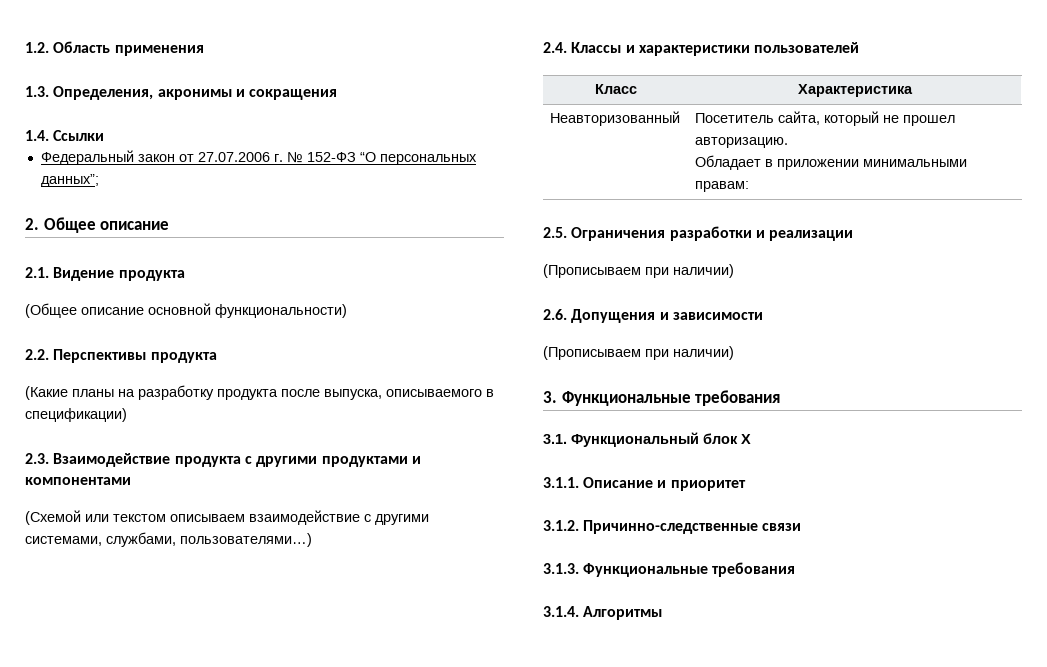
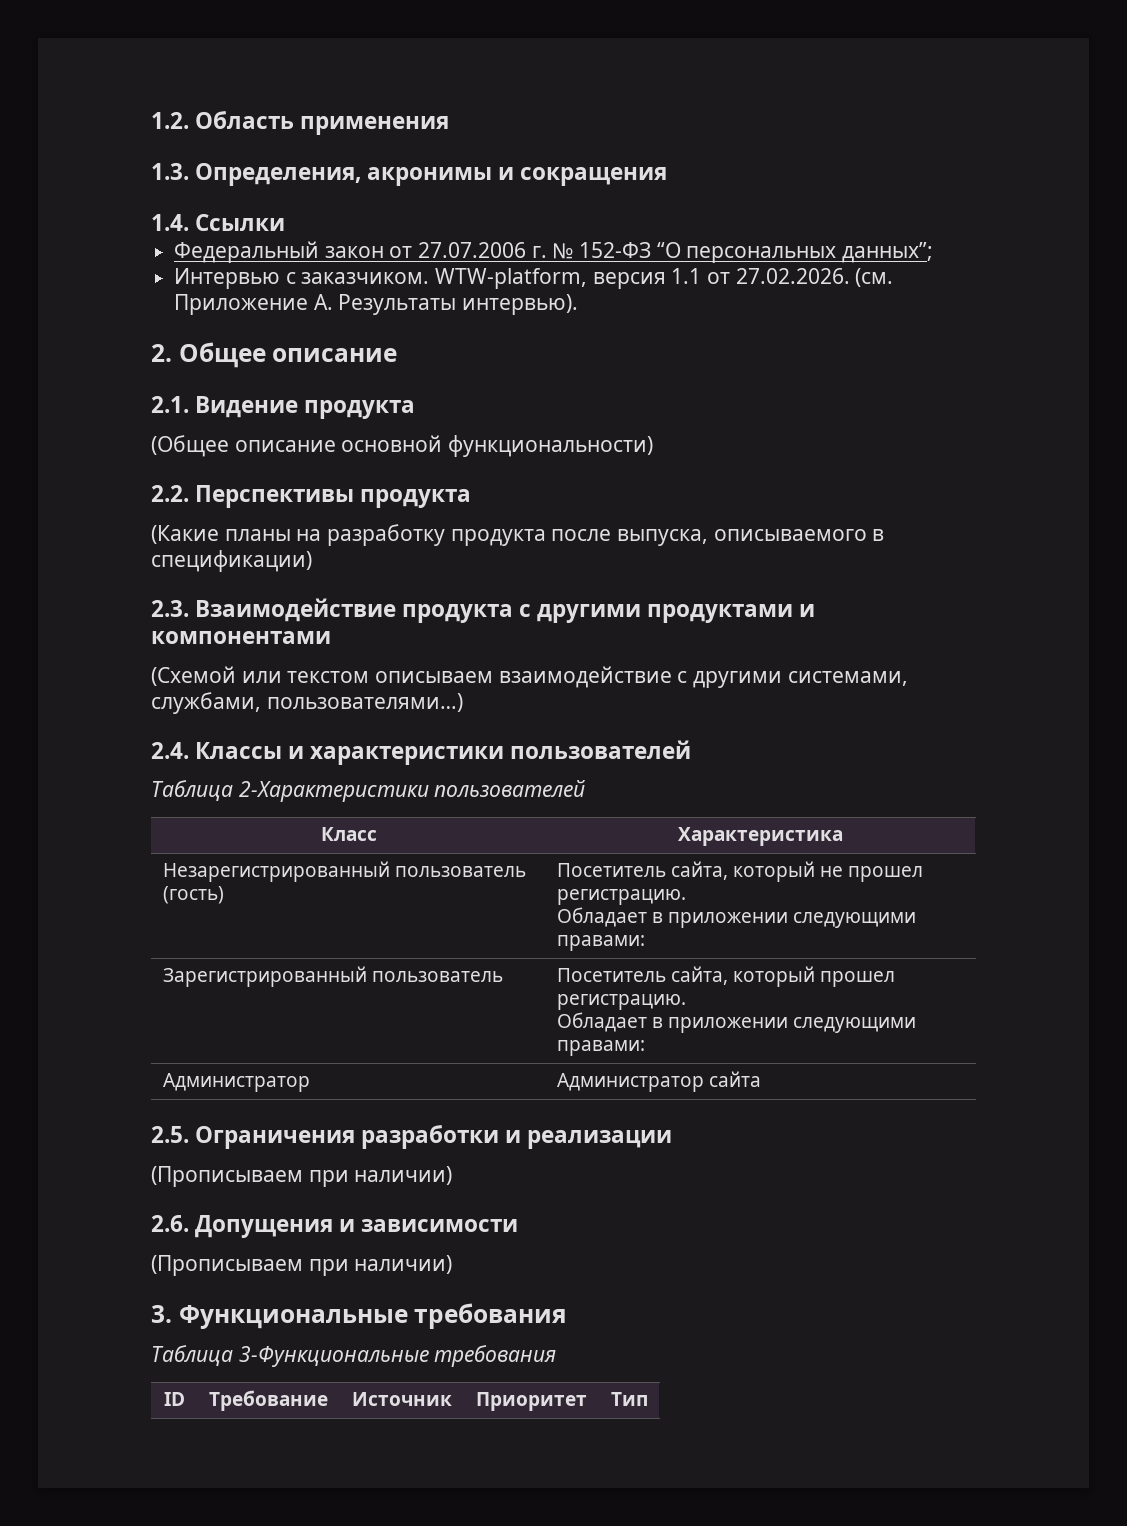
(99, 180) none -> [174,268,894,289] [174,294,579,315] // Интервью с заказчиком. WTW-platform, версия 1.1 от 27.02.2026. (см. Приложение A. Результаты интервью).
(860, 47) none -> [151,780,586,802] // Таблица 2-Характеристики пользователей
[550,111,681,126] Неавторизованный -> [162,861,526,882] [162,886,224,904] Незарегистрированный пользователь (гость)
[695,137,789,148] [695,155,968,170] [695,181,750,192] авторизацию. // Обладает в приложении минимальными правам: -> [556,889,686,905] [556,907,916,928] [556,935,645,951] [162,966,503,987] [556,966,895,987] [556,994,686,1010] [556,1012,916,1033] [556,1040,645,1056] [162,1073,310,1092] [556,1071,761,1092] регистрацию. // Обладает в приложении следующими правами: // Зарегистрированный пользователь | Посетитель сайта, который прошел регистрацию. // Обладает в приложении следующими правами: // Администратор | Администратор сайта
[543,432,751,447] [543,477,746,491] [543,520,802,534] [543,562,796,577] [543,606,663,620] 3.1. Функциональный блок X // 3.1.1. Описание и приоритет // 3.1.2. Причинно-следственные связи // 3.1.3. Функциональные требования // 3.1.4. Алгоритмы -> [151,1345,557,1367] [163,1392,185,1406] [208,1390,328,1411] [351,1392,452,1406] [475,1392,587,1411] [610,1392,648,1406] Таблица 3-Функциональные требования // ID | Требование | Источник | Приоритет | Тип

